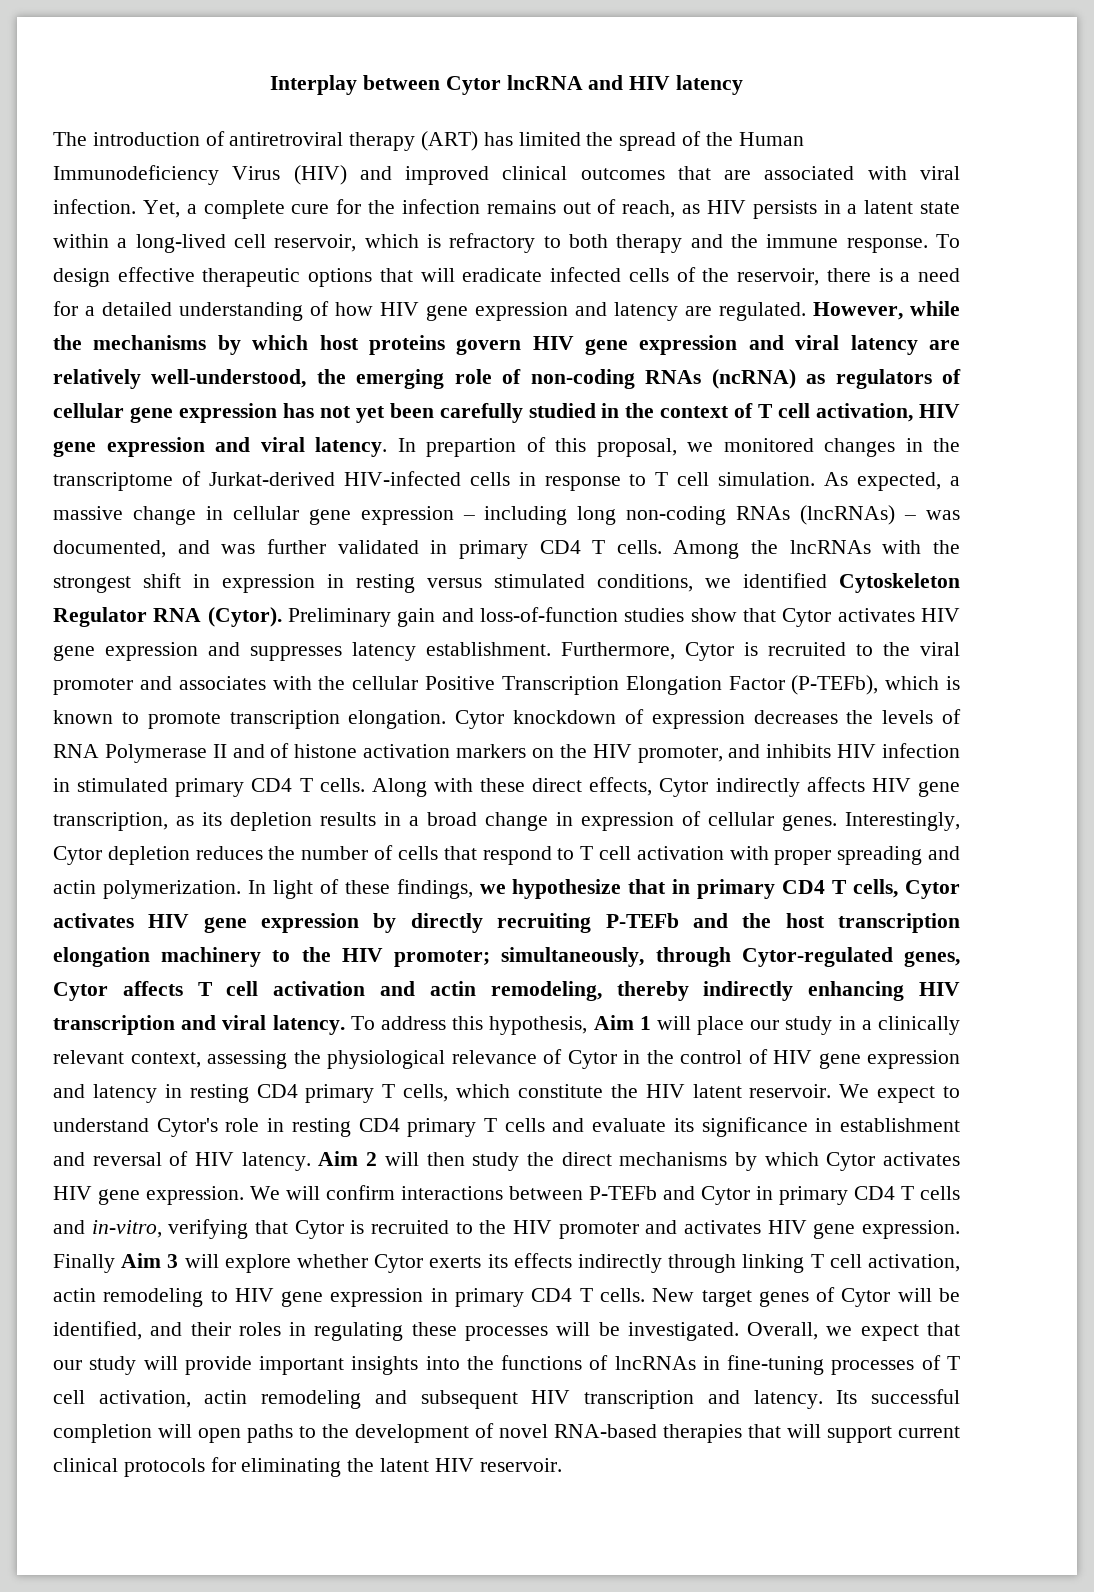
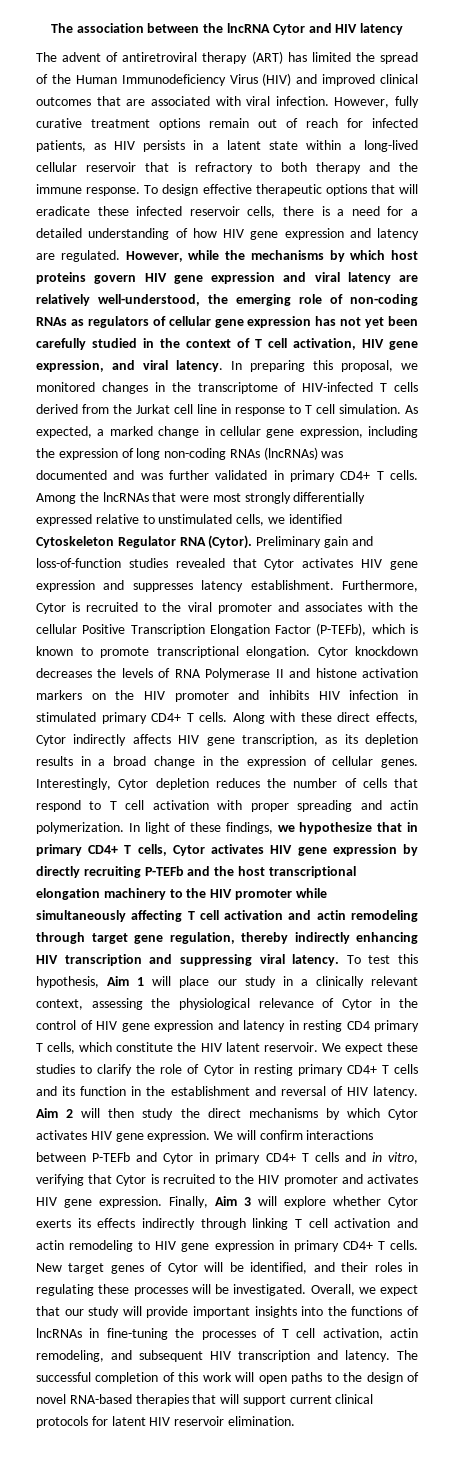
[270,75,583,95] Interplay between Cytor lncRNA -> [50,23,305,35] The association between the lncRNA Cytor
[92,132,200,146] introduction -> [62,52,102,62] advent
[142,199,676,219] Yet, a complete cure for the infection remains out of reach, -> [334,96,419,108] [36,118,418,130] [36,140,86,152] However, fully curative treatment options remain out of reach for infected patients,
[234,234,419,252] cell reservoir, which -> [36,162,169,172] cellular reservoir that
[550,267,820,286] infected cells of the reservoir, -> [97,206,276,218] these infected reservoir cells,
[711,369,796,389] (ncRNA) -> (67, 321) none
[106,437,205,457] expression -> [36,360,104,372] expression,
[426,437,546,457] prepartion of -> [250,360,305,372] preparing
[208,471,510,486] Jurkat-derived HIV-infected cells -> [302,382,418,392] [36,404,217,414] HIV-infected T cells derived from the Jurkat cell line
[53,506,123,520] massive -> [109,426,153,436] marked
[360,506,568,525] expression – including -> [299,426,418,438] [36,448,134,460] expression, including the expression of
[904,510,960,520] [53,540,166,558] – was documented, -> [321,451,344,458] [36,470,107,480] was documented
[539,540,581,554] CD4 -> [340,471,371,480] CD4+
[882,540,960,554] [53,573,693,593] with the strongest shift in expression in resting versus stimulated conditions, -> [152,492,366,504] [36,514,265,526] that were most strongly differentially expressed relative to unstimulated cells,
[690,608,737,622] show -> [175,558,225,568] revealed
[229,710,340,729] transcription -> [156,646,239,658] transcriptional
[624,709,745,729] of expression -> (418, 651) none
[270,743,290,758] of -> (311, 673) none
[637,746,723,763] promoter, -> [174,691,229,702] promoter
[251,778,293,792] CD4 -> [151,713,182,722] CD4+
(573, 819) none -> [220,756,240,766] the
[782,880,826,894] CD4 -> [88,845,119,854] CD4+
[838,913,961,933] transcription -> [268,866,356,878] transcriptional
[394,947,960,967] [53,981,602,1001] promoter; simultaneously, through Cytor-regulated genes, Cytor affects T cell activation and actin remodeling, -> [234,888,327,900] [36,910,418,922] [36,932,235,944] promoter while simultaneously affecting T cell activation and actin remodeling through target gene regulation,
(217, 1022) none -> [179,954,252,966] suppressing
[380,1016,446,1030] address -> [368,955,391,964] test
[943,1086,960,1098] [53,1117,833,1137] to understand Cytor's role in resting CD4 primary T cells and evaluate its significance in -> [387,1042,418,1052] [36,1064,418,1076] [36,1086,166,1096] these studies to clarify the role of Cytor in resting primary CD4+ T cells and its function in the
[854,1186,960,1200] [53,1220,162,1238] CD4 T cells and in-vitro, -> [265,1152,418,1164] CD4+ T cells and in vitro,
[53,1254,115,1273] Finally -> [169,1196,208,1208] Finally,
[868,1254,961,1272] activation, -> [334,1218,419,1228] activation and
[531,1288,573,1302] CD4 -> [342,1241,373,1250] CD4+
(825, 1365) none -> [175,1328,195,1338] the
[261,1390,362,1409] remodeling -> [36,1350,104,1362] remodeling,
[836,1390,858,1404] Its -> [397,1350,418,1360] The
(152, 1433) none -> [162,1372,232,1382] of this work
[355,1424,469,1443] development -> [366,1372,403,1384] design
[241,1458,562,1477] eliminating the latent HIV reservoir. -> [111,1416,295,1426] latent HIV reservoir elimination.

